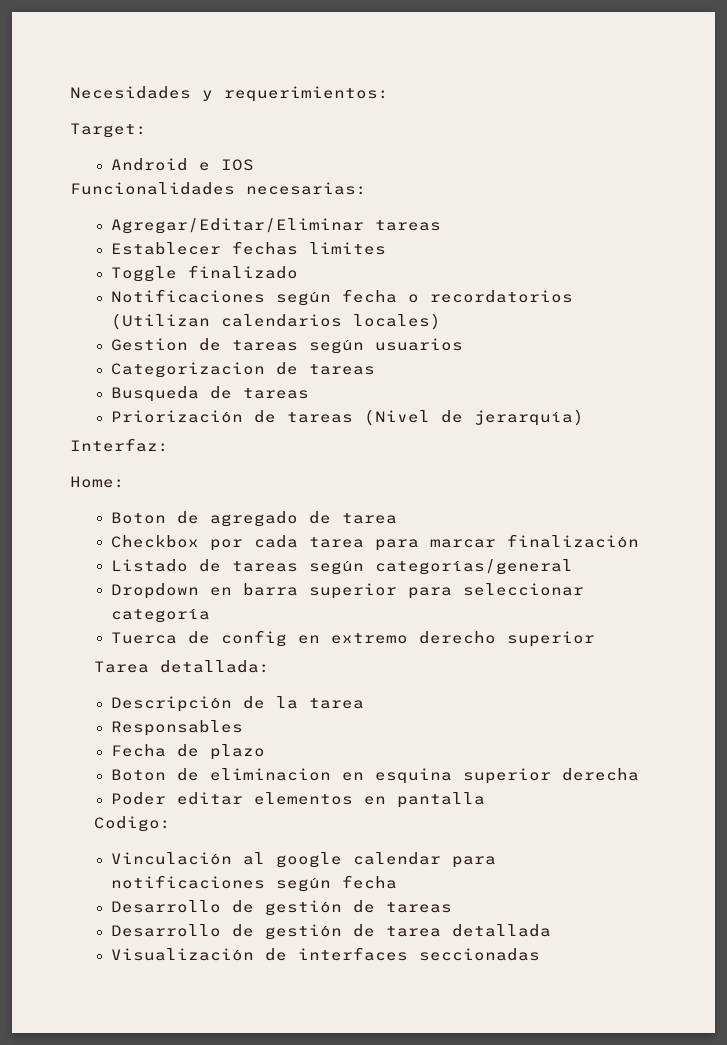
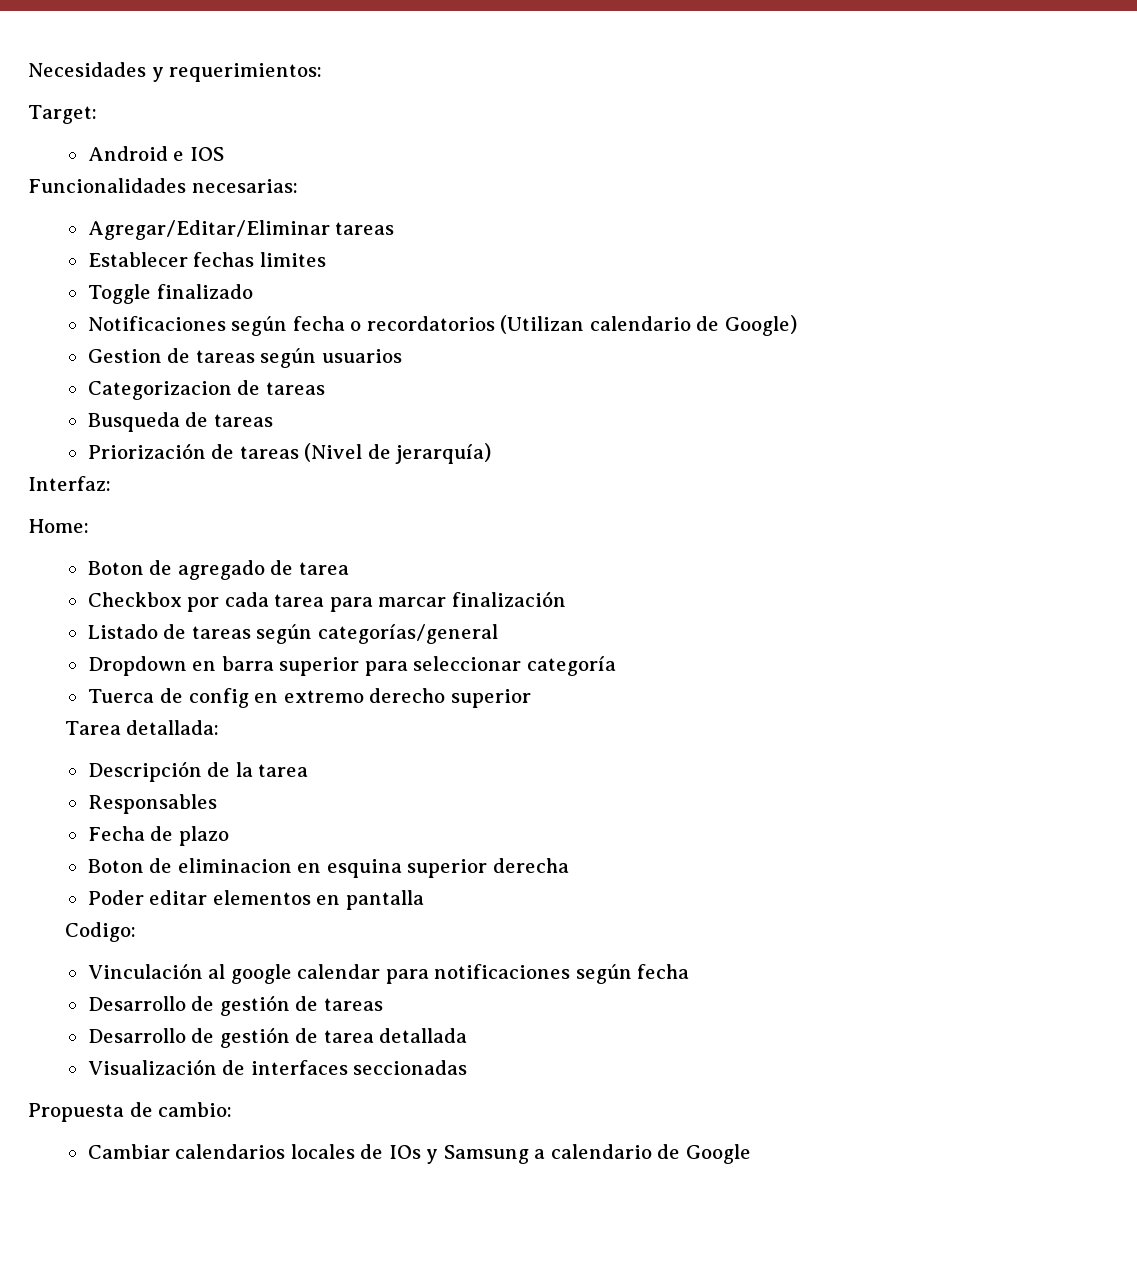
[220,313,441,330] calendarios locales) -> [589,315,797,336] calendario de Google)
(540, 954) none -> [28,1102,233,1122] [87,1144,751,1164] // Propuesta de cambio: // Cambiar calendarios locales de IOs y Samsung a calendario de Google

